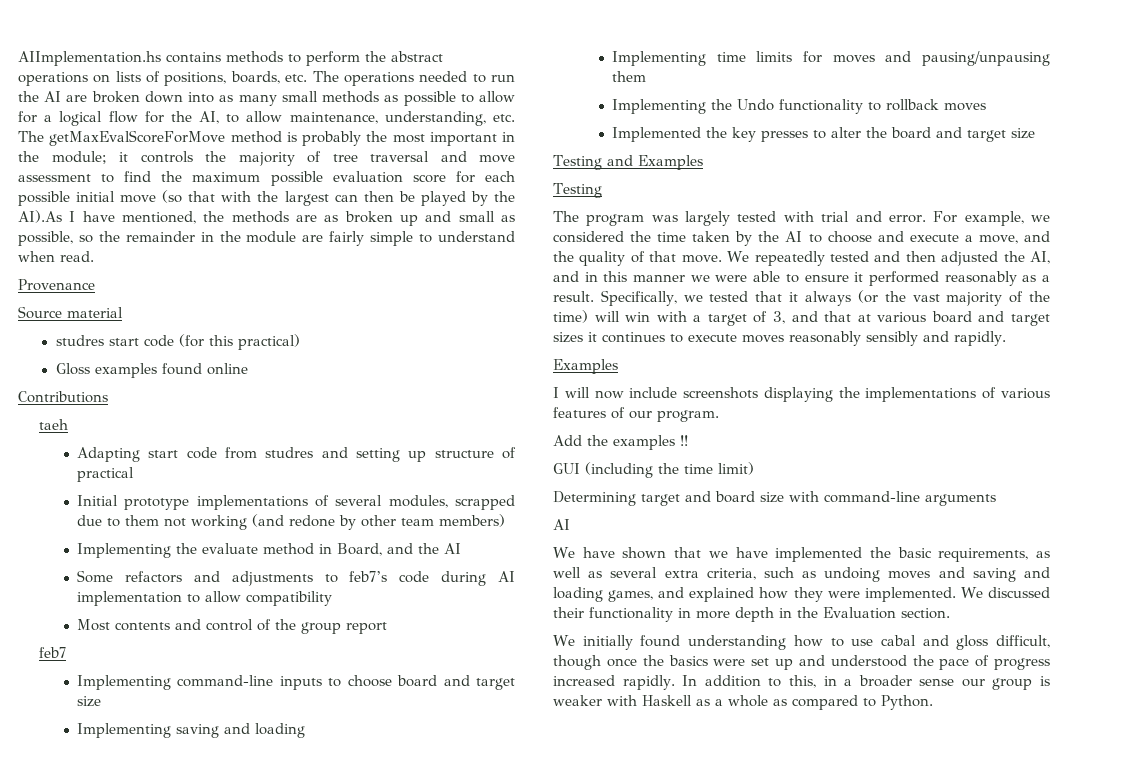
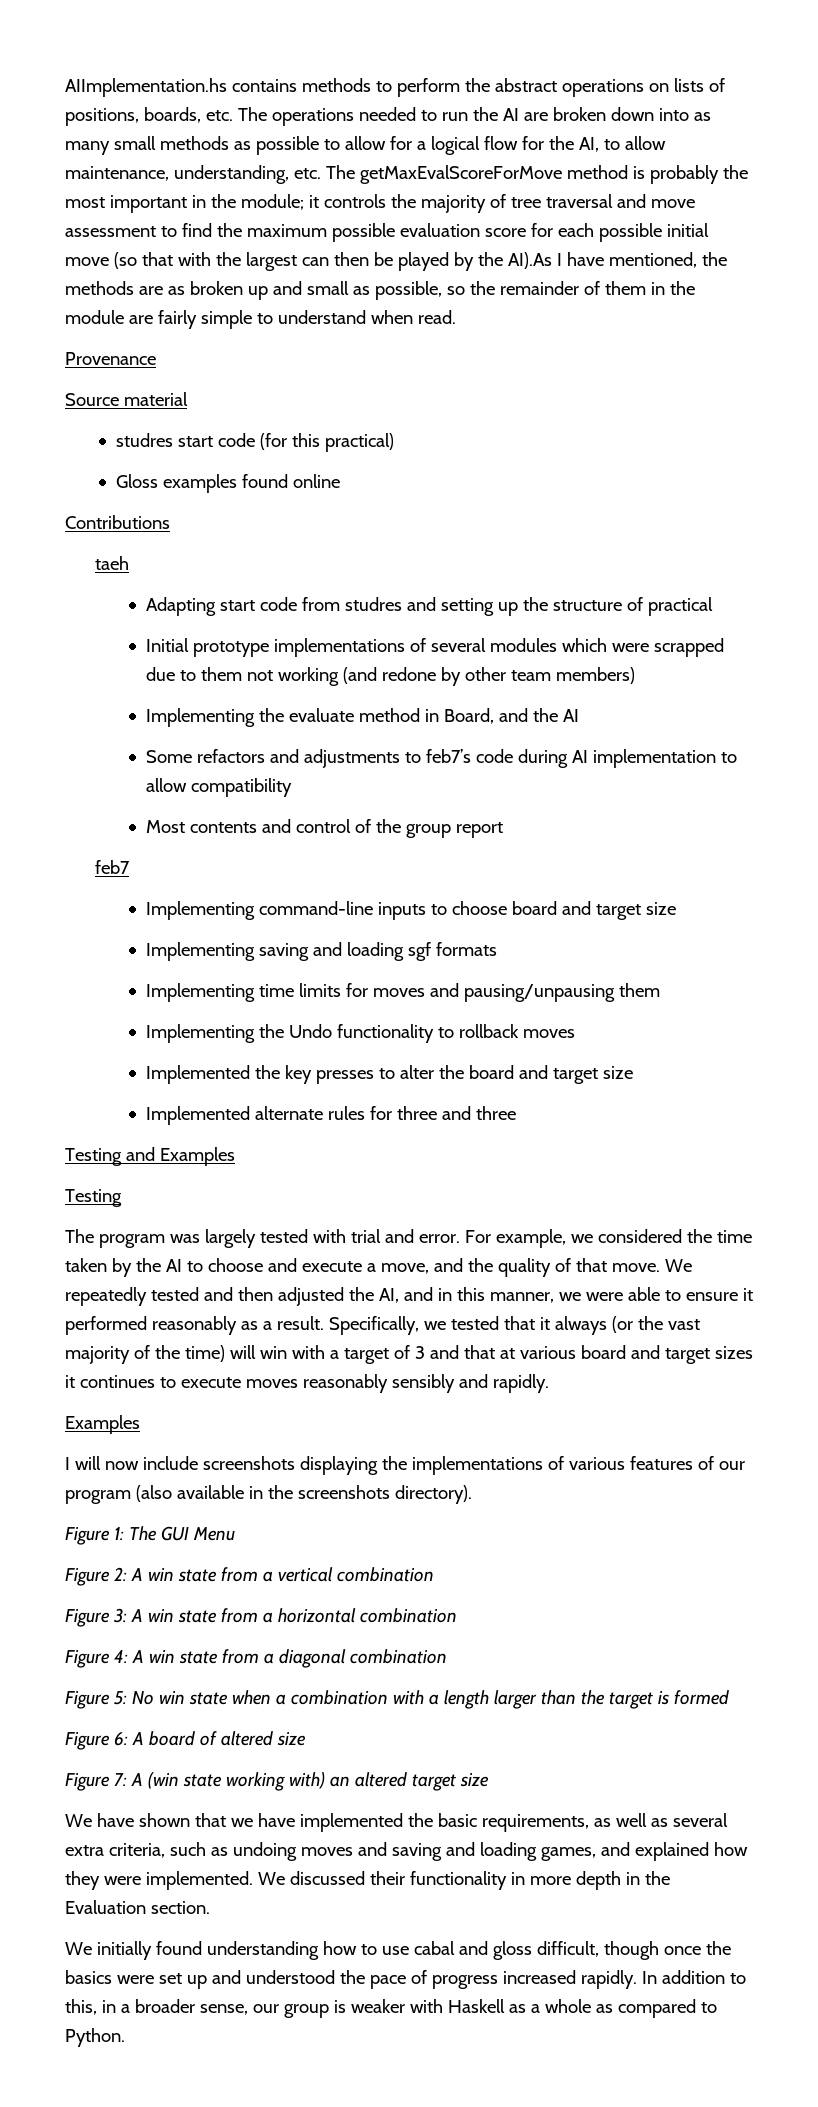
(195, 236) none -> [583,281,646,295] of them
(427, 456) none -> [522,597,548,611] the
[388,495,448,508] modules, -> [489,638,649,652] modules which were
(306, 730) none -> [407,942,497,961] sgf formats
(1036, 133) none -> [145,1106,516,1125] // Implemented alternate rules for three and three
[633,274,686,282] manner -> [489,1292,554,1303] manner,
[773,311,785,324] 3, -> [414,1346,425,1359] 3
[657,410,719,422] [553,435,688,450] [553,462,754,478] [553,491,996,506] [553,519,570,530] program. // Add the examples !! // GUI (including the time limit) // Determining target and board size with command-line arguments // AI -> [65,1485,472,1504] [65,1526,235,1545] [65,1567,434,1586] [65,1608,457,1627] [65,1649,447,1668] [65,1690,729,1709] [65,1731,306,1750] [65,1772,489,1791] program (also available in the screenshots directory). // Figure 1: The GUI Menu // Figure 2: A win state from a vertical combination // Figure 3: A win state from a horizontal combination // Figure 4: A win state from a diagonal combination // Figure 5: No win state when a combination with a length larger than the target is formed // Figure 6: A board of altered size // Figure 7: A (win state working with) an altered target size
[919,678,955,686] sense -> [199,2004,248,2015] sense,

